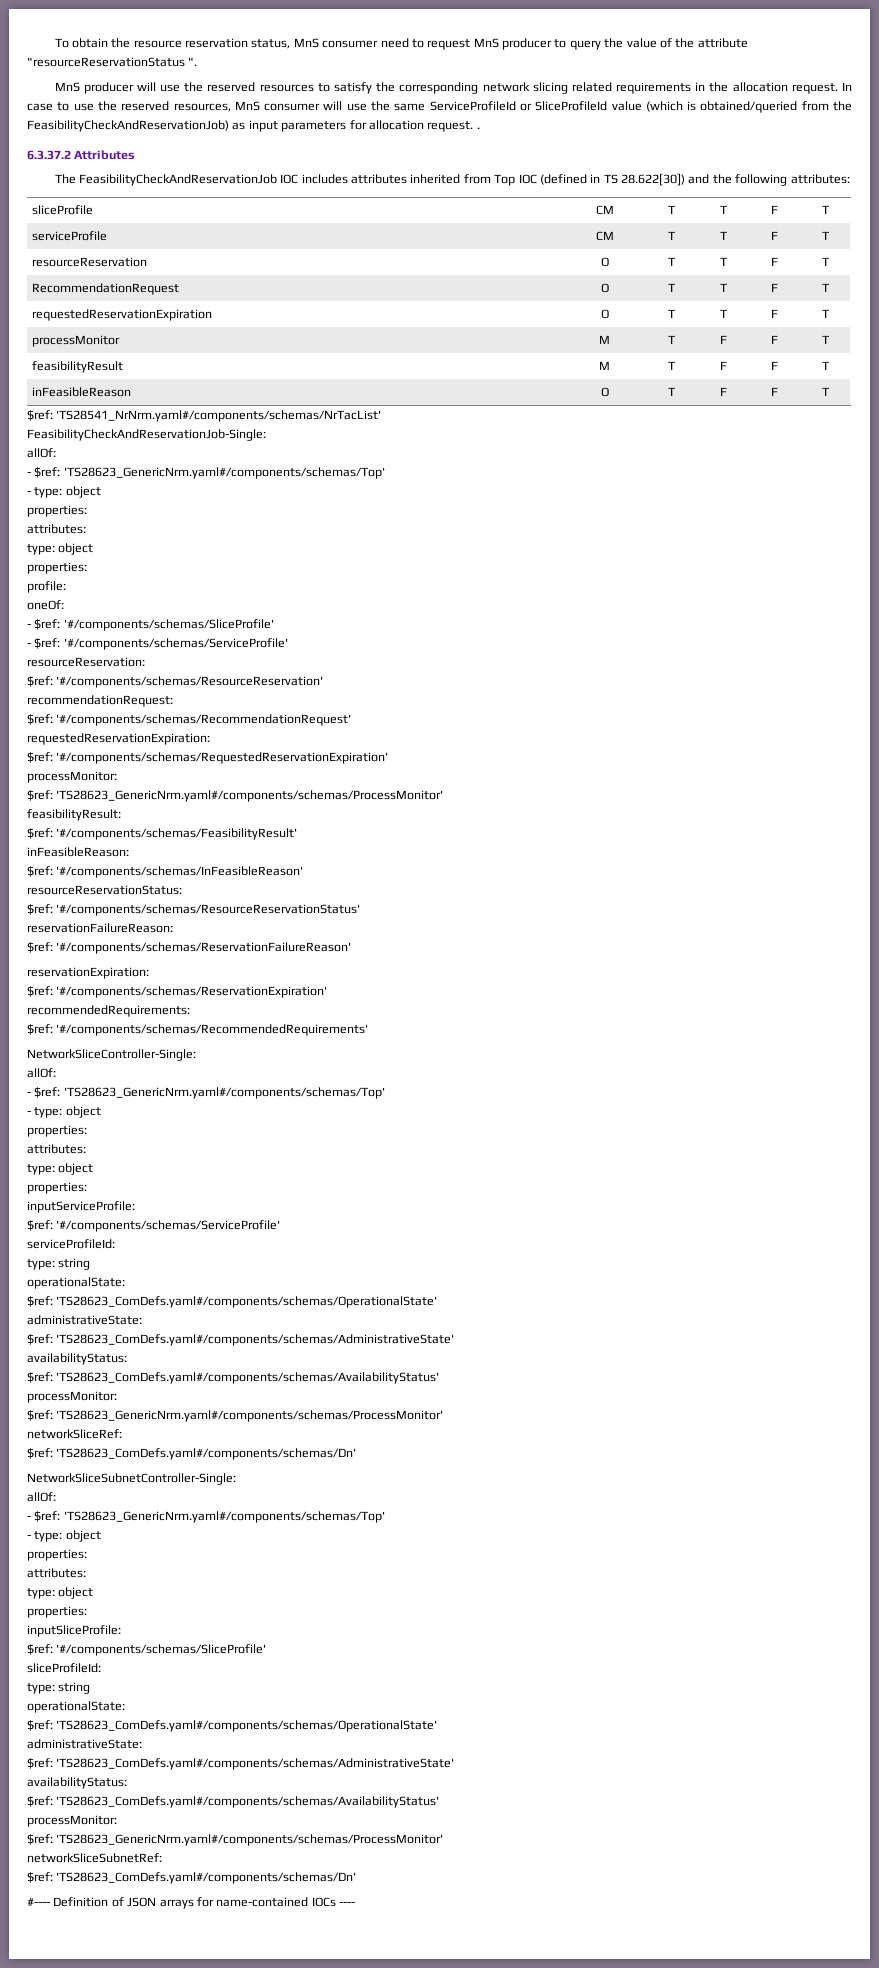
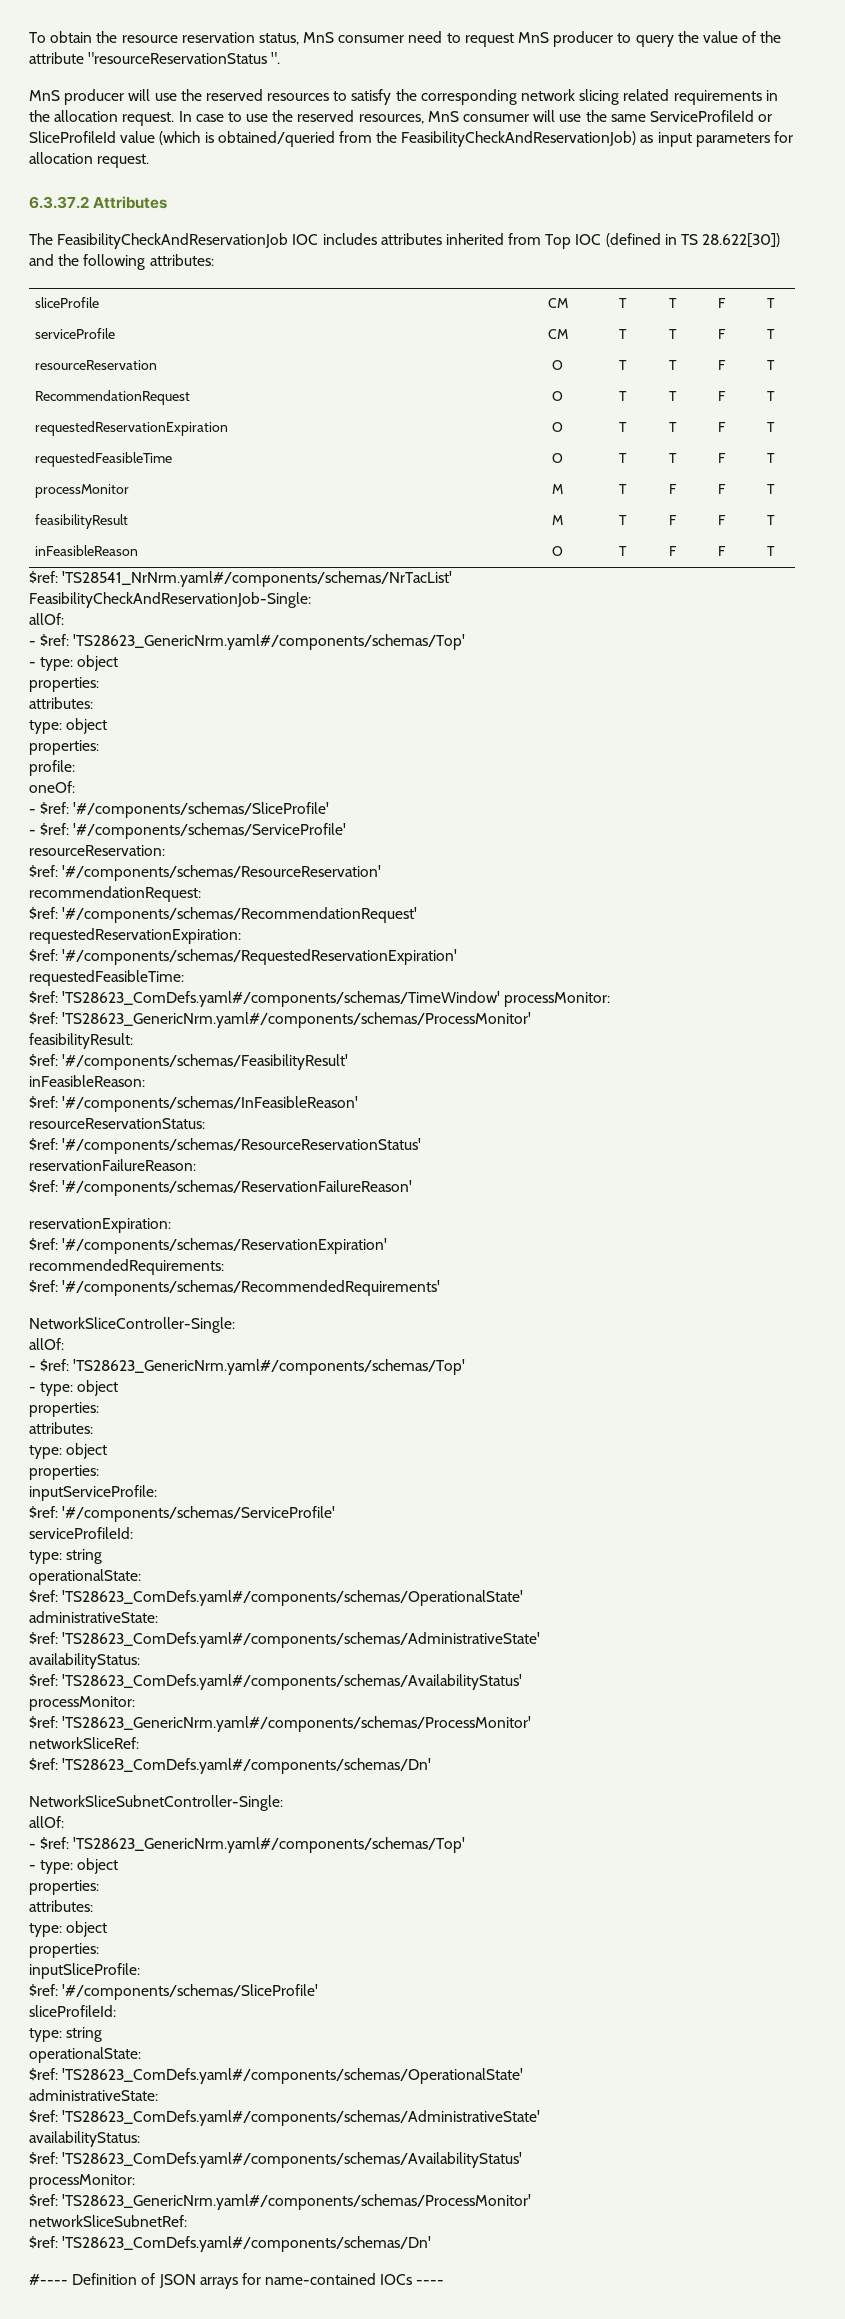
[476,127,480,129] . -> (150, 161) none
(829, 313) none -> [35,452,173,467] [552,453,563,463] [619,453,627,463] [668,453,677,463] [717,453,726,463] [766,453,775,463] // requestedFeasibleTime | O | T | T | F | T
(389, 758) none -> [29,970,184,986] [29,991,501,1007] requestedFeasibleTime: // $ref: 'TS28623_ComDefs.yaml#/components/schemas/TimeWindow'

